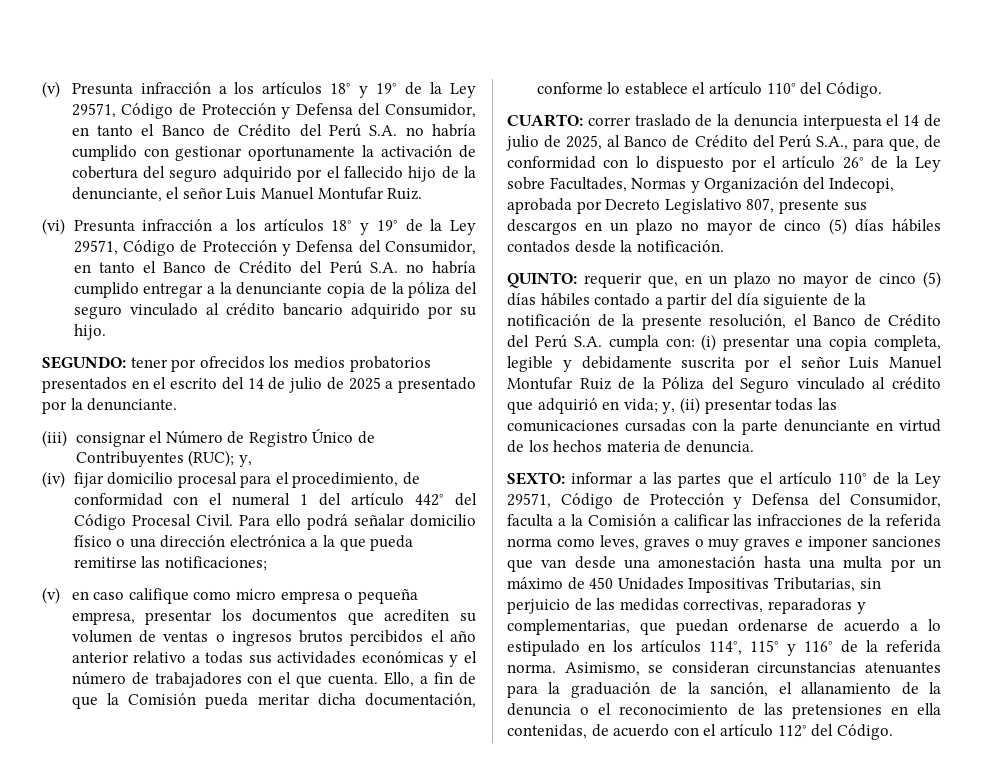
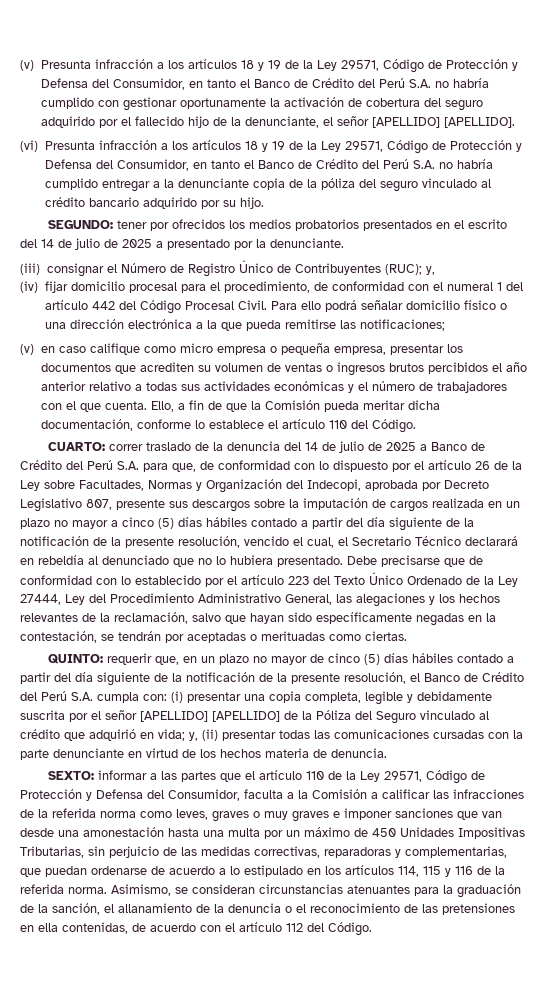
[330,83,398,98] 18° y 19° -> [240,60,281,71] 18 y 19
[226,187,423,200] Luis Manuel Montufar Ruiz. -> [371,117,515,128] [APELLIDO] [APELLIDO].
[331,220,398,235] 18° y 19° -> [244,141,285,152] 18 y 19
[415,494,445,506] 442° -> [91,301,115,310] 442
[766,83,796,94] 110° -> [328,420,347,429] 110
[802,114,941,130] [506,134,848,151] interpuesta el 14 de julio de 2025, al Banco de Crédito del Perú S.A., -> [284,441,486,453] [20,460,139,470] del 14 de julio de 2025 a Banco de Crédito del Perú S.A.
[842,157,864,169] 26° -> [475,461,490,470] 26
[584,218,941,235] [507,240,724,253] en un plazo no mayor de cinco (5) días hábiles contados desde la notificación. -> [254,498,520,512] [20,517,474,531] [20,536,518,548] [20,555,483,567] [20,572,518,587] [20,593,500,607] [20,612,496,626] [20,631,407,643] sobre la imputación de cargos realizada en un plazo no mayor a cinco (5) días hábiles contado a partir del día siguiente de la notificación de la presente resolución, vencido el cual, el Secretario Técnico declarará en rebeldía al denunciado que no lo hubiera presentado. Debe precisarse que de conformidad con lo establecido por el artículo 223 del Texto Único Ordenado de la Ley 27444, Ley del Procedimiento Administrativo General, las alegaciones y los hechos relevantes de la reclamación, salvo que hayan sido específicamente negadas en la contestación, se tendrán por aceptadas o merituadas como ciertas.
[849,356,942,369] [507,377,611,390] Luis Manuel Montufar Ruiz -> [140,711,280,722] [APELLIDO] [APELLIDO]
[837,473,867,484] 110° -> [306,771,325,780] 110
[709,640,833,656] 114°, 115° y 116° -> [398,866,473,877] 114, 115 y 116
[777,725,807,737] 112° -> [286,923,303,932] 112

